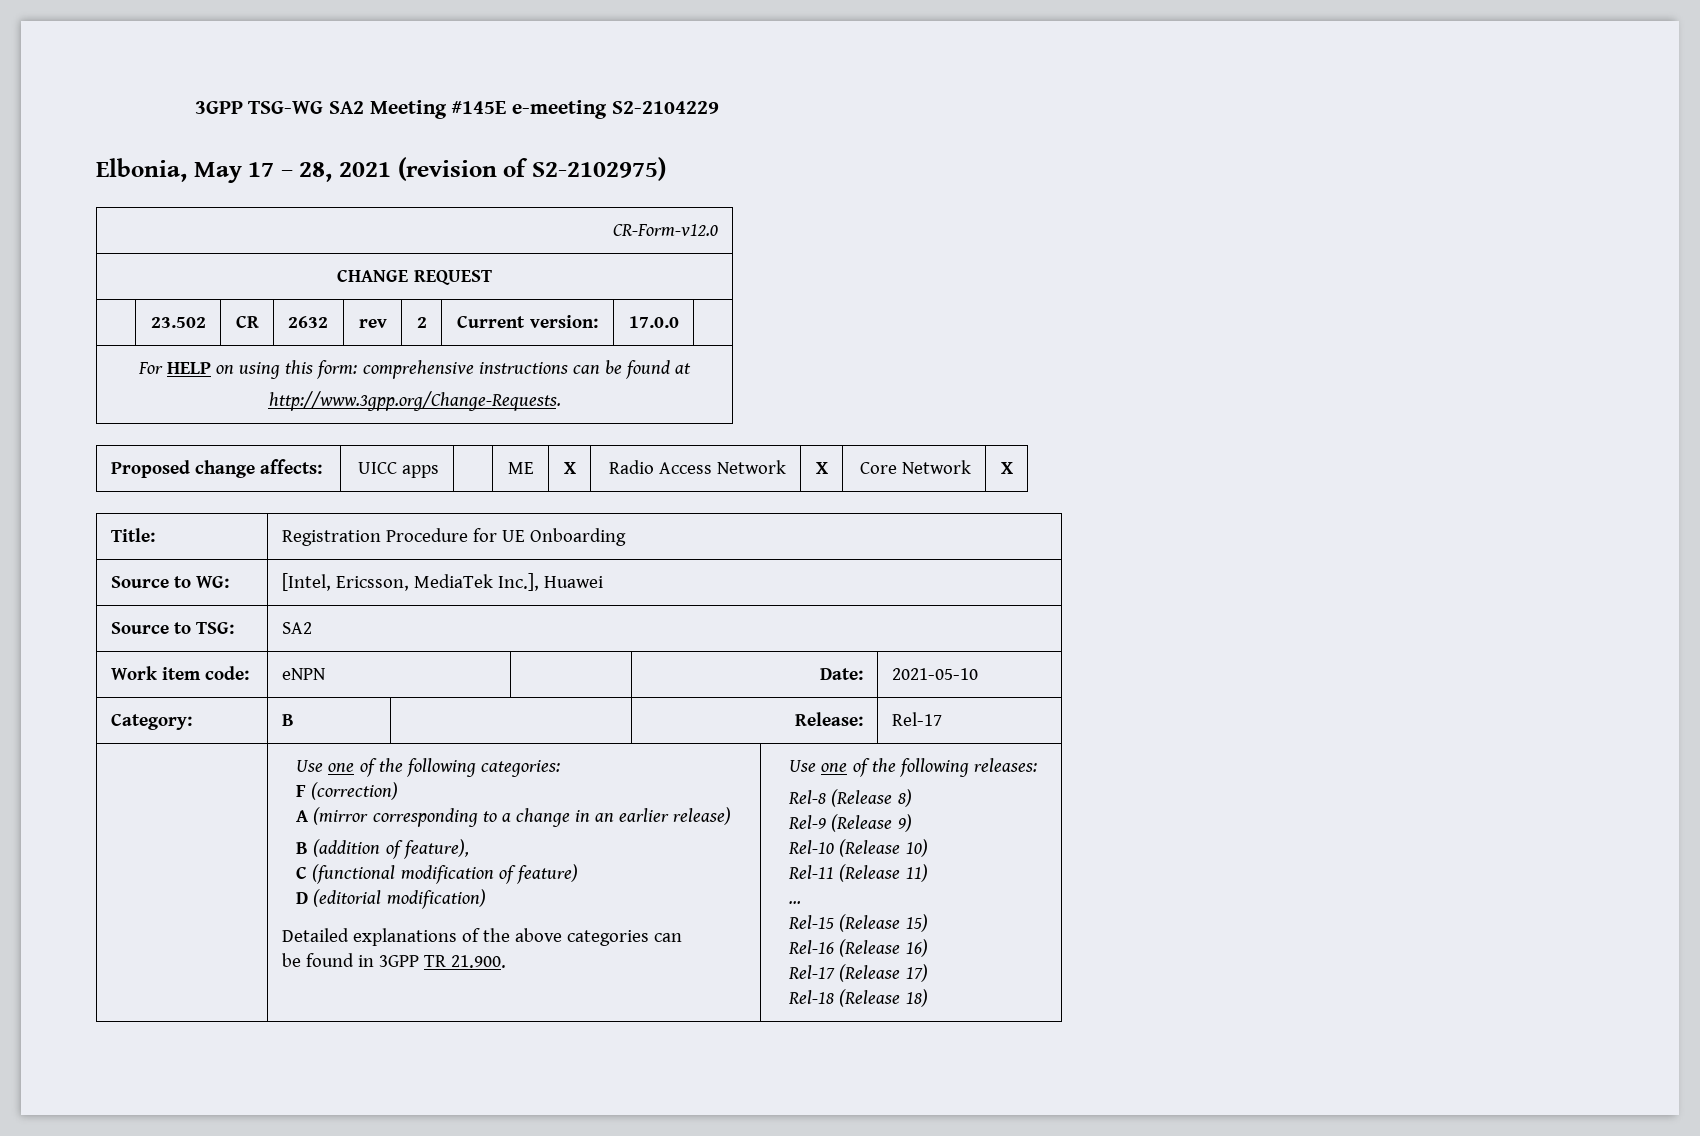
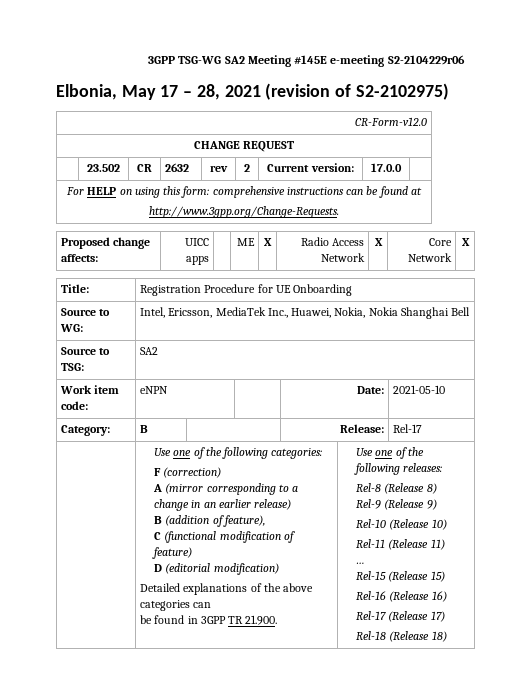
[611,101,719,114] S2-2104229 -> [387,55,465,65] S2-2104229r06
[281,573,331,591] [Intel, -> [140,307,166,318] Intel,
[497,573,604,591] Inc.], Huawei -> [267,307,471,319] Inc., Huawei, Nokia, Nokia Shanghai Bell

